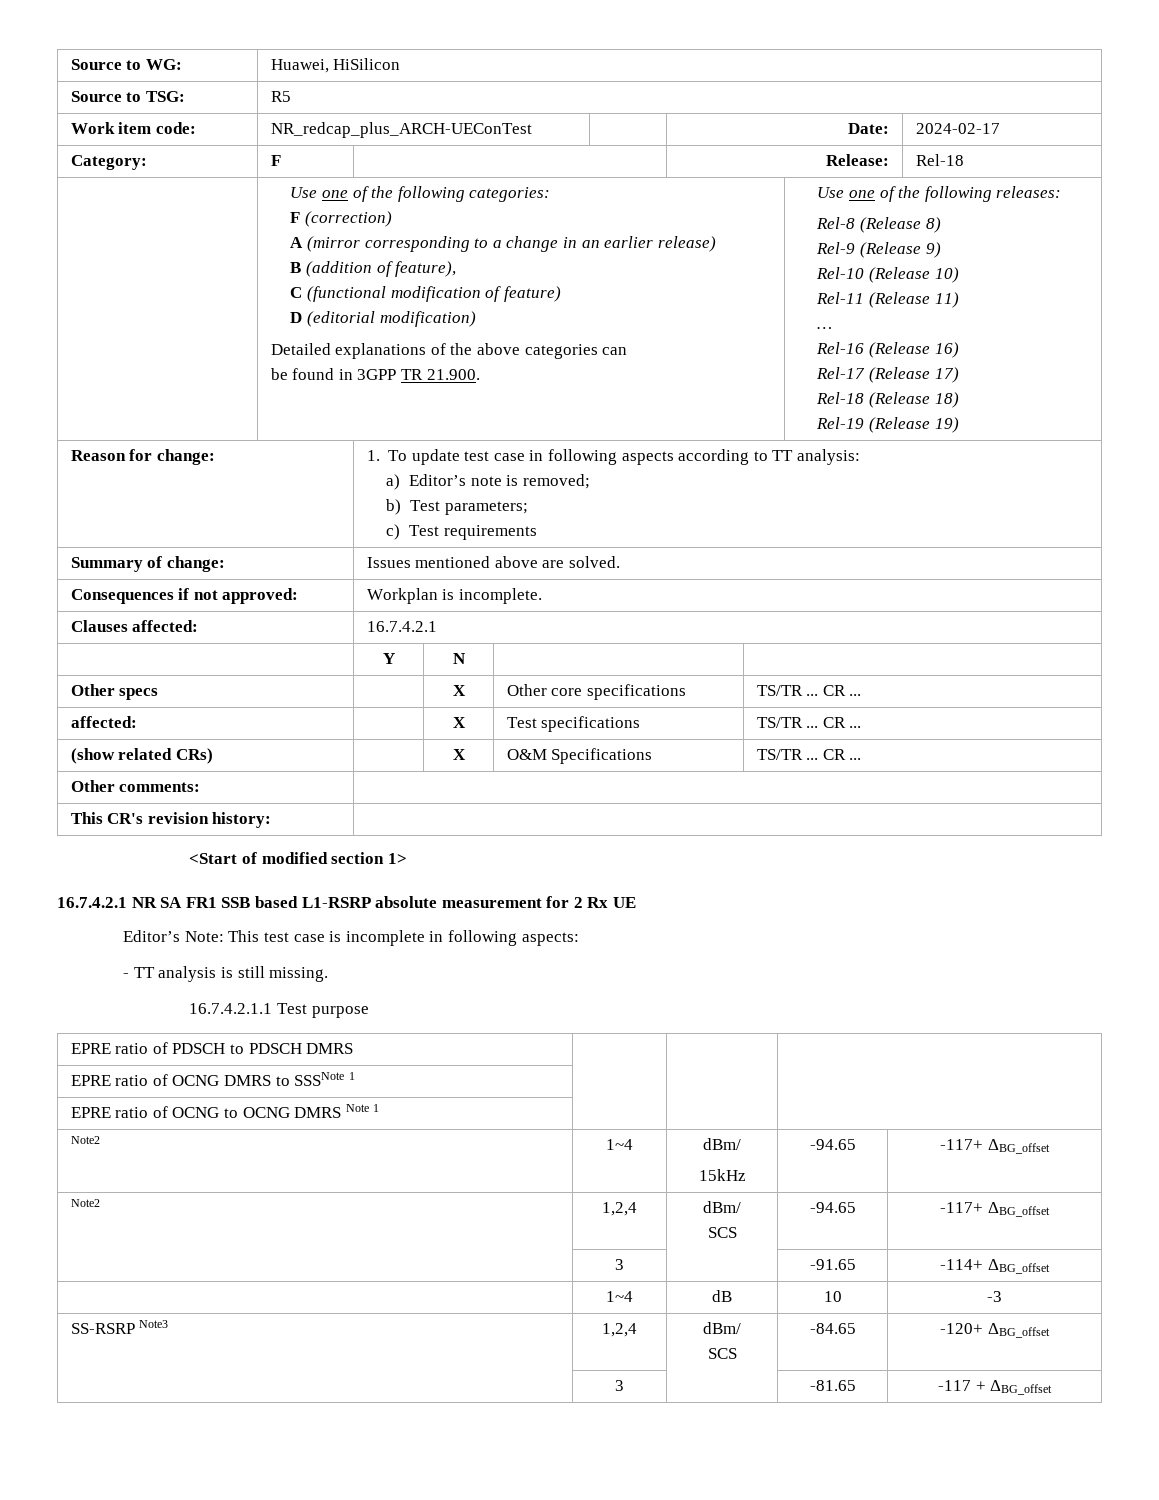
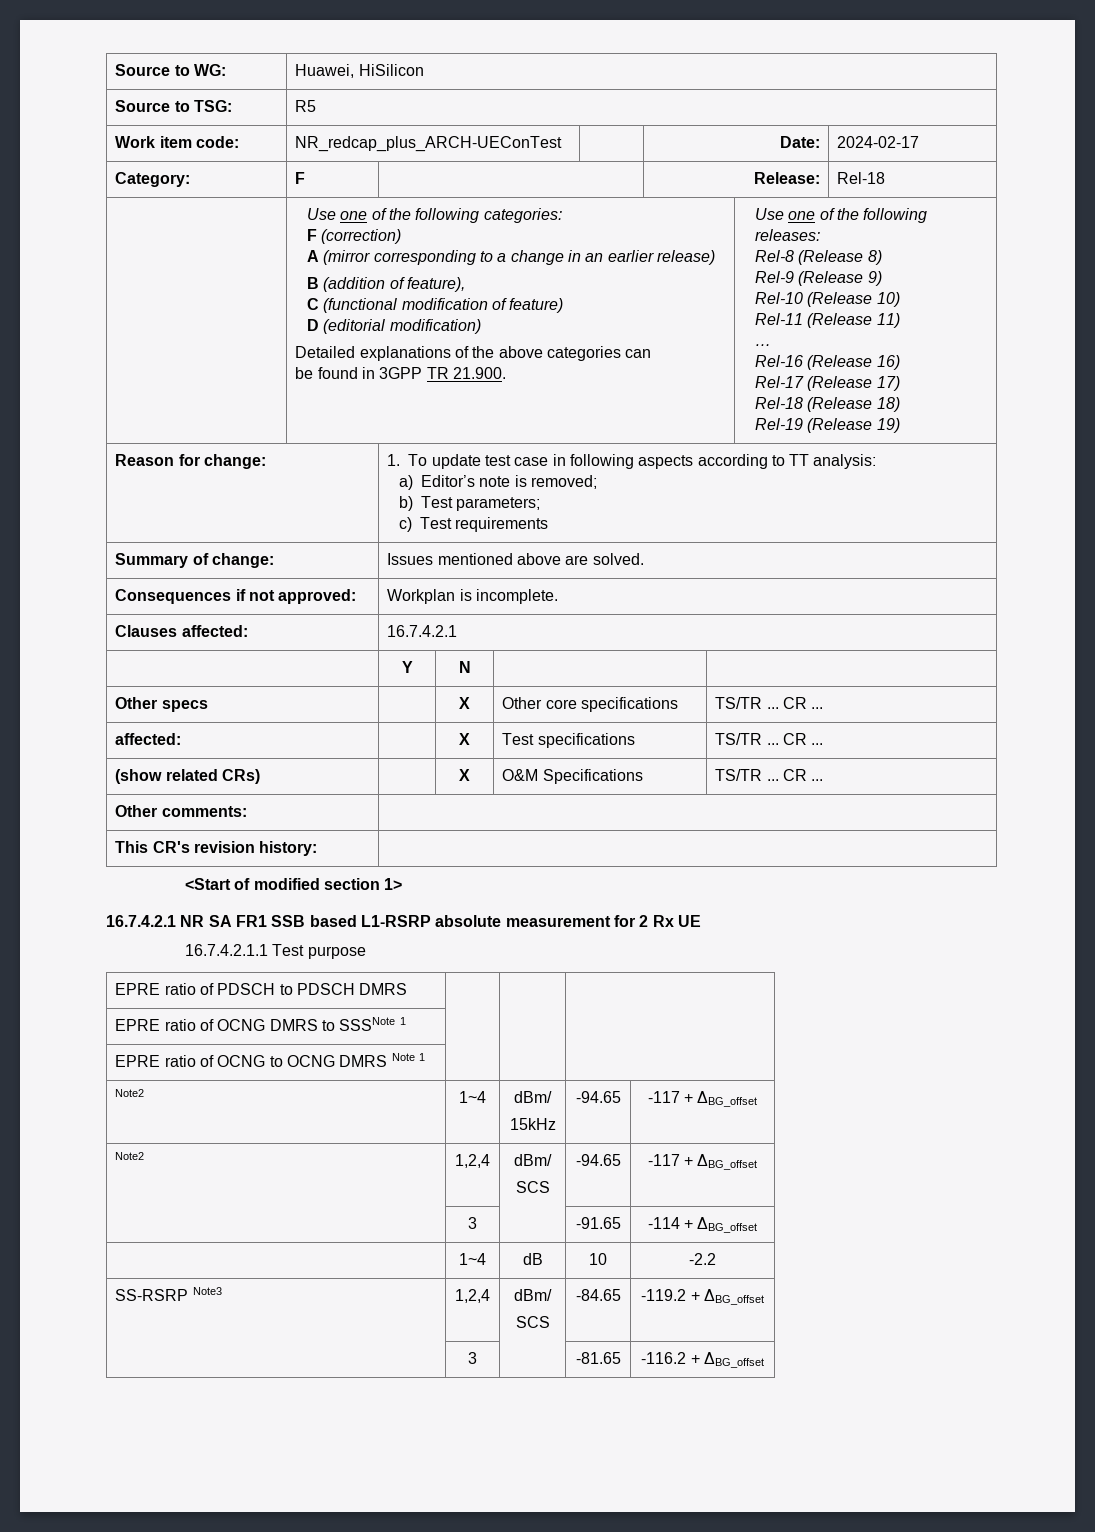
[123,930,579,946] [123,966,329,982] // Editor’s Note: This test case is incomplete in following aspects: // - TT analysis is still missing. -> (701, 921) none
[940,1139,984,1150] -117+ -> [647,1091,693,1103] -117 +
[940,1202,984,1213] -117+ -> [647,1154,693,1166] -117 +
[940,1259,984,1270] -114+ -> [647,1217,693,1229] -114 +
[987,1291,1002,1302] -3 -> [689,1253,716,1265] -2.2
[940,1323,984,1334] -120+ -> [641,1289,700,1301] -119.2 +
[937,1380,971,1391] -117 -> [641,1352,687,1364] -116.2

